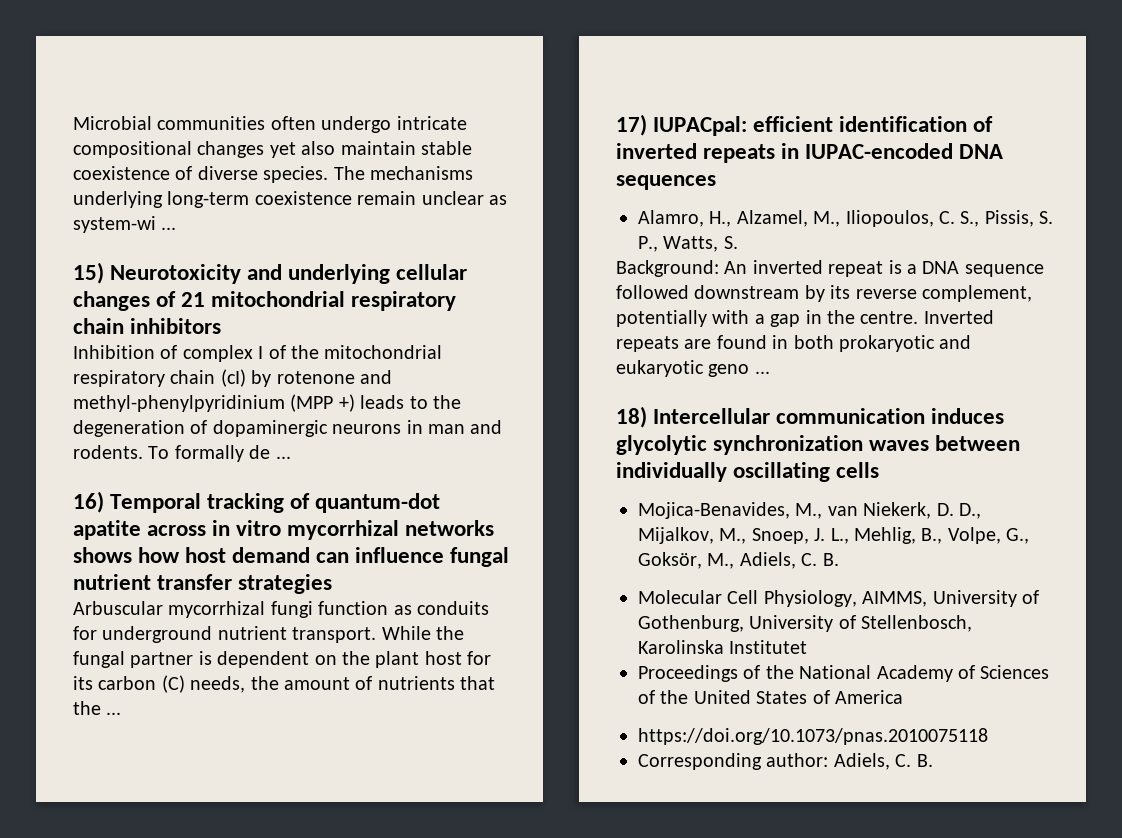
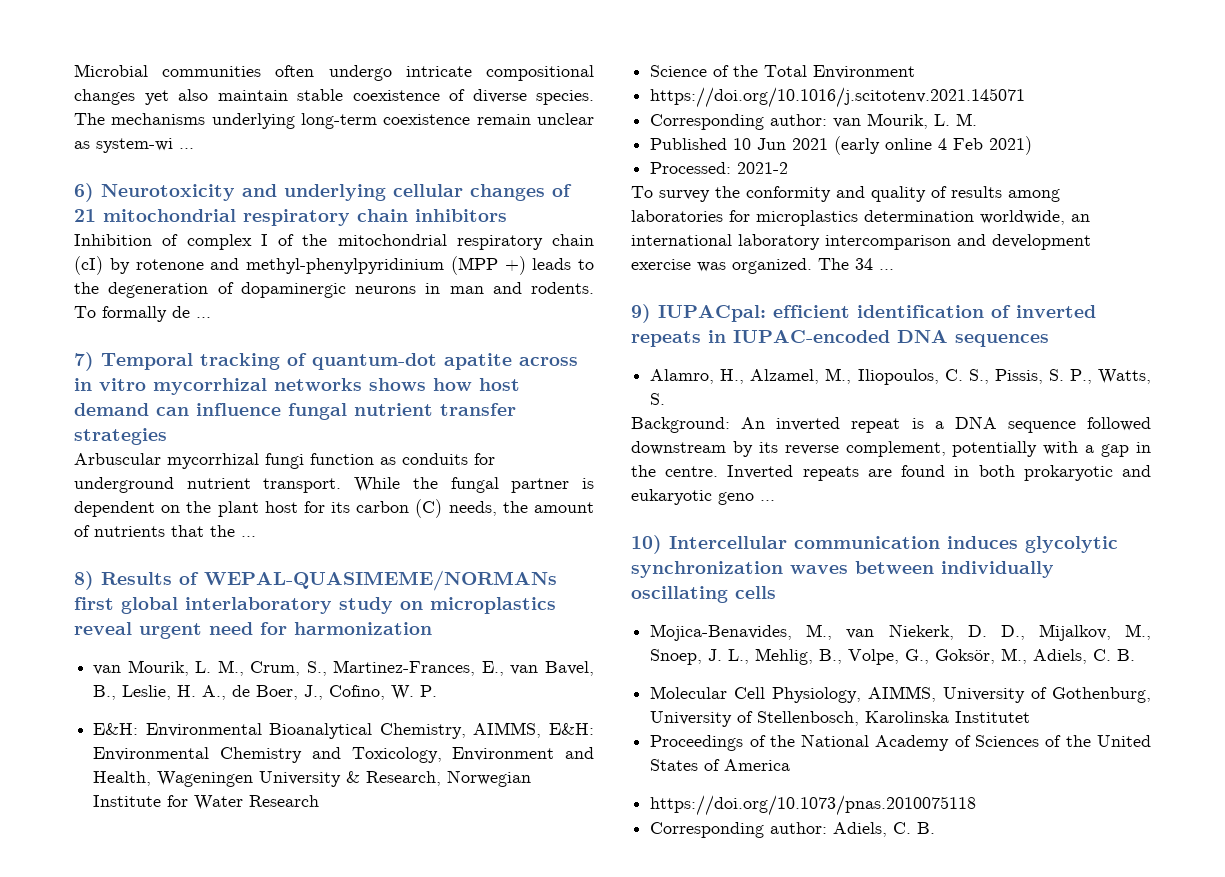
[73,262,104,284] 15) -> [74,183,94,202] 6)
[73,491,104,513] 16) -> [74,352,94,371] 7)
[616,114,647,136] 17) -> [74,570,557,591] [74,597,556,614] [74,622,432,639] [93,660,594,676] [93,685,438,700] [93,722,594,739] [93,747,594,763] [93,770,532,787] [93,795,320,810] [650,65,916,79] [650,87,1026,108] [650,113,978,130] [650,136,1033,155] [650,162,789,174] [631,186,1060,202] [631,210,1090,226] [631,234,1091,250] [631,258,894,274] [631,304,651,323] 8) Results of WEPAL-QUASIMEME/NORMANs first global interlaboratory study on microplastics reveal urgent need for harmonization // van Mourik, L. M., Crum, S., Martinez-Frances, E., van Bavel, B., Leslie, H. A., de Boer, J., Cofino, W. P. // E&H: Environmental Bioanalytical Chemistry, AIMMS, E&H: Environmental Chemistry and Toxicology, Environment and Health, Wageningen University & Research, Norwegian Institute for Water Research // Science of the Total Environment // https://doi.org/10.1016/j.scitotenv.2021.145071 // Corresponding author: van Mourik, L. M. // Published 10 Jun 2021 (early online 4 Feb 2021) // Processed: 2021-2 // To survey the conformity and quality of results among laboratories for microplastics determination worldwide, an international laboratory intercomparison and development exercise was organized. The 34 ... // 9)
[616,406,647,428] 18) -> [631,535,662,554] 10)

